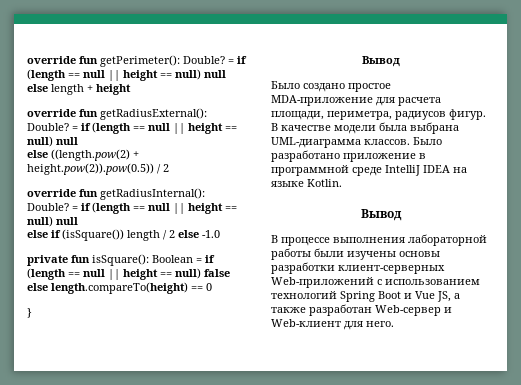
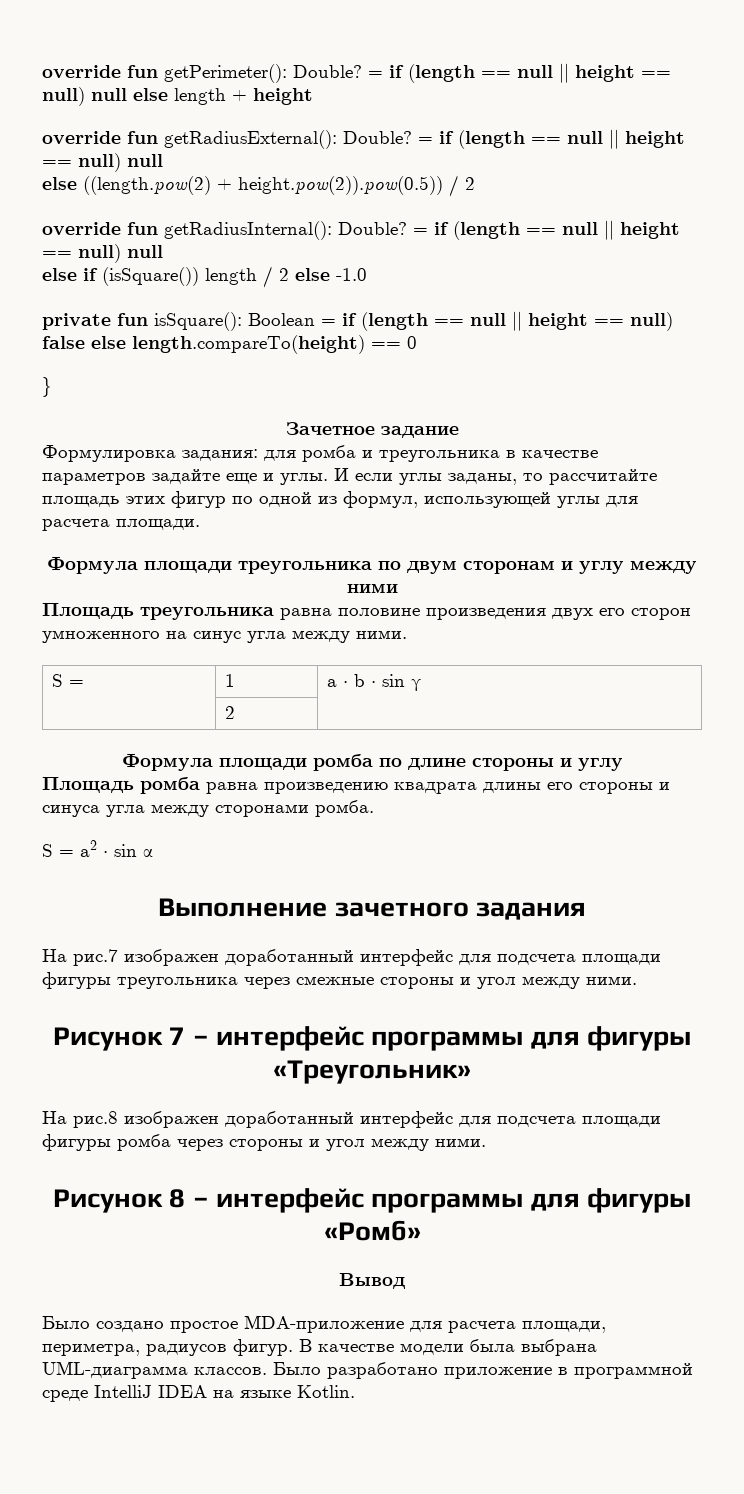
(32, 313) none -> [285,422,459,438] [42,445,598,462] [42,468,657,485] [42,491,638,508] [42,519,200,531] [47,556,697,574] [346,584,398,593] [42,603,691,620] [42,630,407,643] [52,674,85,687] [225,674,236,687] [327,674,423,691] [225,706,236,719] [121,753,623,771] [42,777,670,794] [42,800,374,817] [42,840,153,857] [158,898,586,920] [42,949,661,966] [42,972,637,989] [53,1026,691,1051] [273,1060,471,1084] [42,1111,661,1128] [42,1134,486,1151] [53,1188,691,1213] [323,1220,421,1241] // Зачетное задание // Формулировка задания: для ромба и треугольника в качестве параметров задайте еще и углы. И если углы заданы, то рассчитайте площадь этих фигур по одной из формул, использующей углы для расчета площади. // Формула площади треугольника по двум сторонам и углу между ними // Площадь треугольника равна половине произведения двух его сторон умноженного на синус угла между ними. // S = | 1 | a · b · sin γ // | 2 | // Формула площади ромба по длине стороны и углу // Площадь ромба равна произведению квадрата длины его стороны и синуса угла между сторонами ромба. // S = a2 · sin α // Выполнение зачетного задания // На рис.7 изображен доработанный интерфейс для подсчета площади фигуры треугольника через смежные стороны и угол между ними. // Рисунок 7 – интерфейс программы для фигуры «Треугольник» // На рис.8 изображен доработанный интерфейс для подсчета площади фигуры ромба через стороны и угол между ними. // Рисунок 8 – интерфейс программы для фигуры «Ромб»
[360,209,402,221] [271,234,487,246] [271,248,440,260] [271,262,445,274] [271,277,480,288] [271,291,460,302] [271,304,452,316] [271,319,394,330] // Вывод // В процессе выполнения лабораторной работы были изучены основы разработки клиент-серверных Web-приложений с использованием технологий Spring Boot и Vue JS, а также разработан Web-сервер и Web-клиент для него. -> (355, 1391) none

